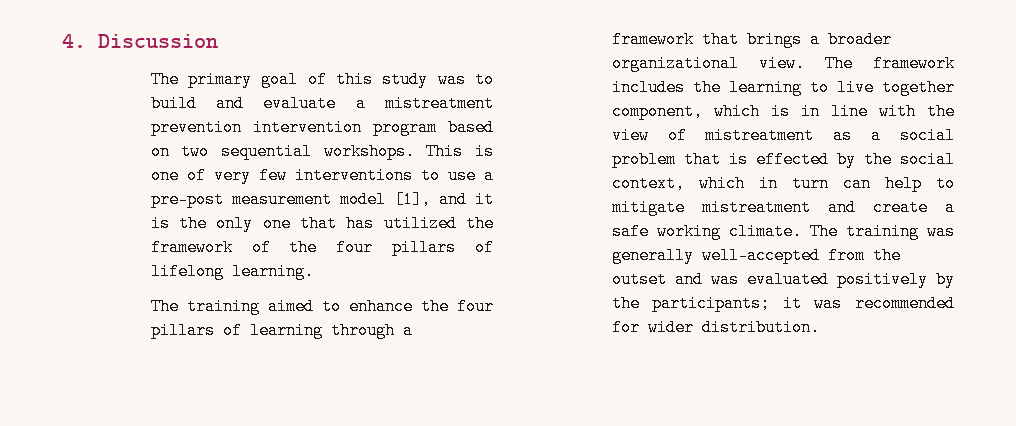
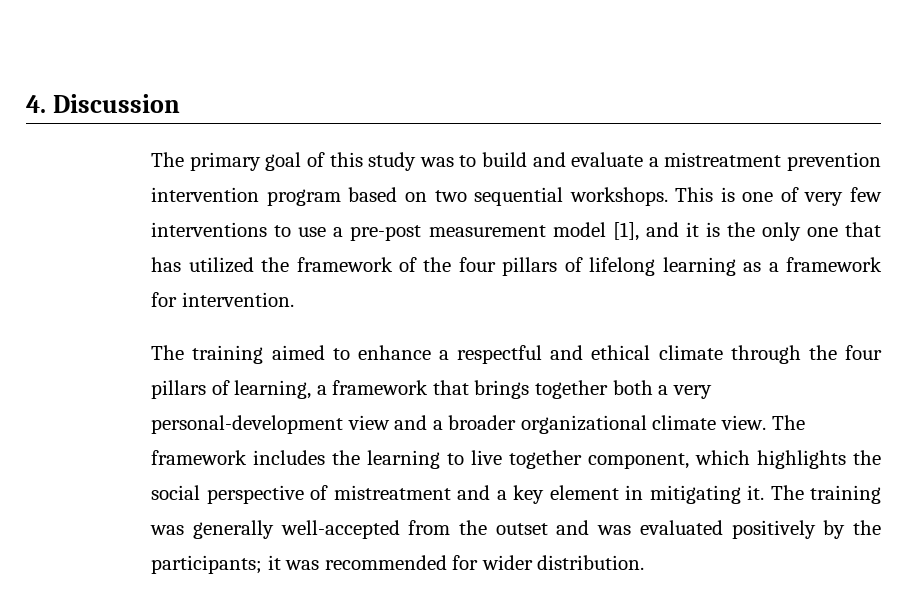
[231,263,314,280] learning. -> [662,257,883,276] [151,292,294,307] learning as a framework for intervention.
[420,298,494,315] [150,322,395,339] the four pillars of learning through -> [438,345,883,364] [151,380,312,399] a respectful and ethical climate through the four pillars of learning,
(802, 39) none -> [534,380,712,399] [151,415,428,434] together both a very personal-development view and
(739, 63) none -> [652,415,717,430] climate
[770,103,955,120] [611,127,955,144] [611,151,955,168] [611,175,955,192] [611,199,955,216] [611,223,802,240] is in line with the view of mistreatment as a social problem that is effected by the social context, which in turn can help to mitigate mistreatment and create a safe working climate. -> [757,450,881,469] [151,485,765,504] highlights the social perspective of mistreatment and a key element in mitigating it.

